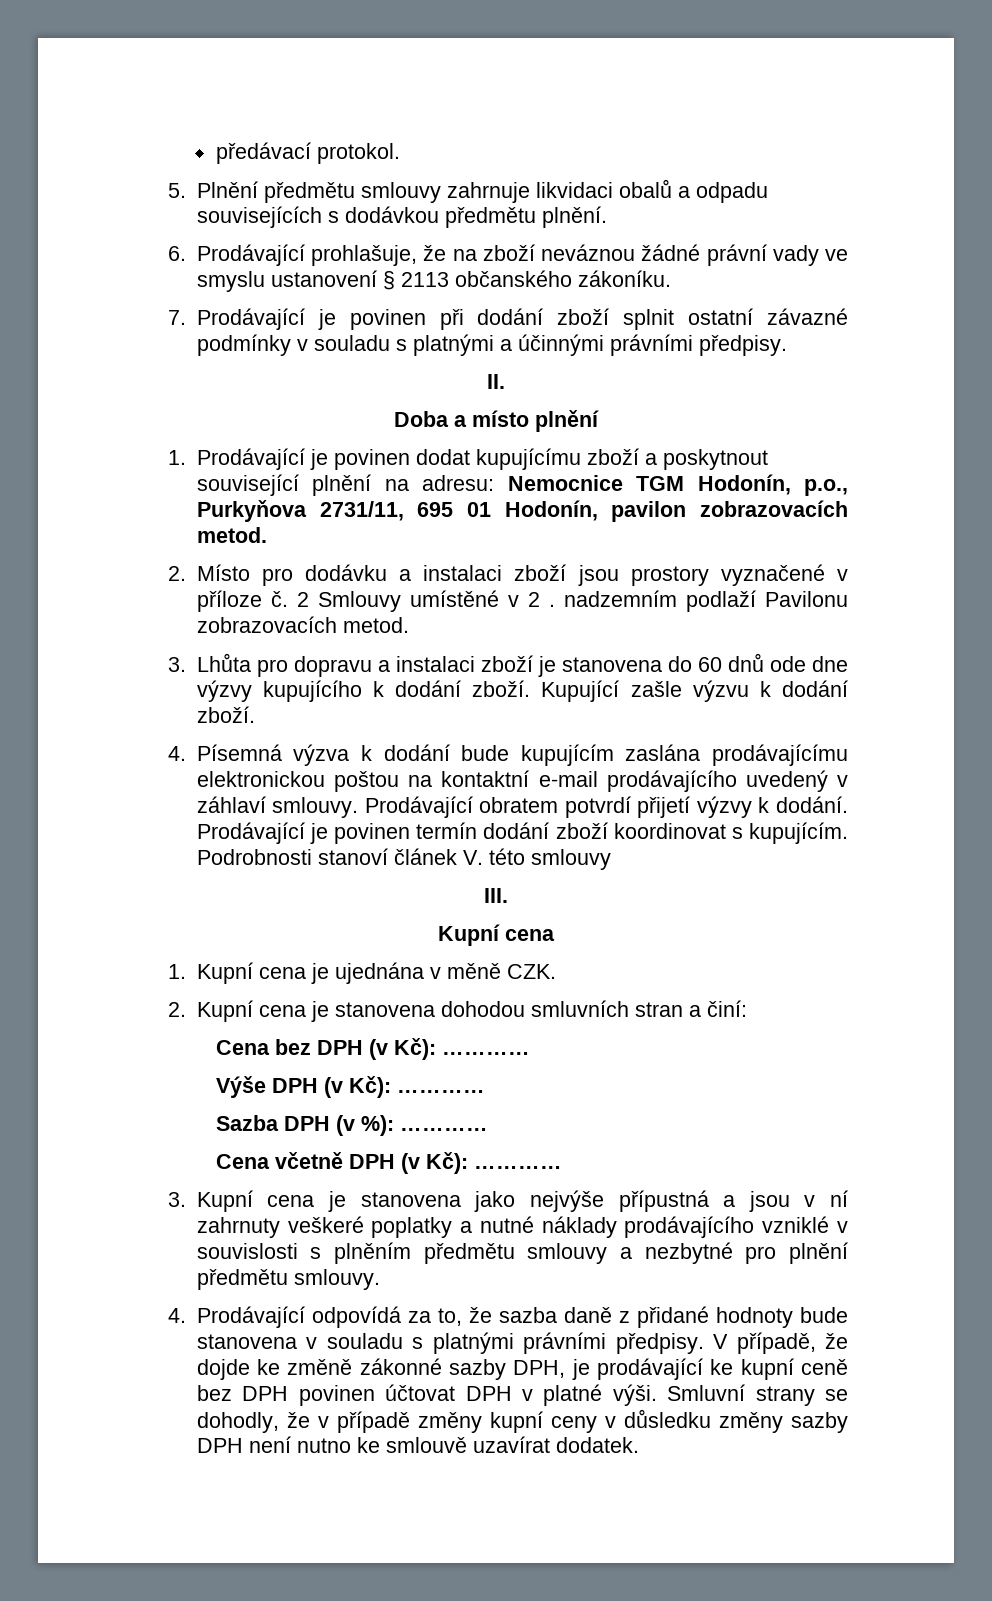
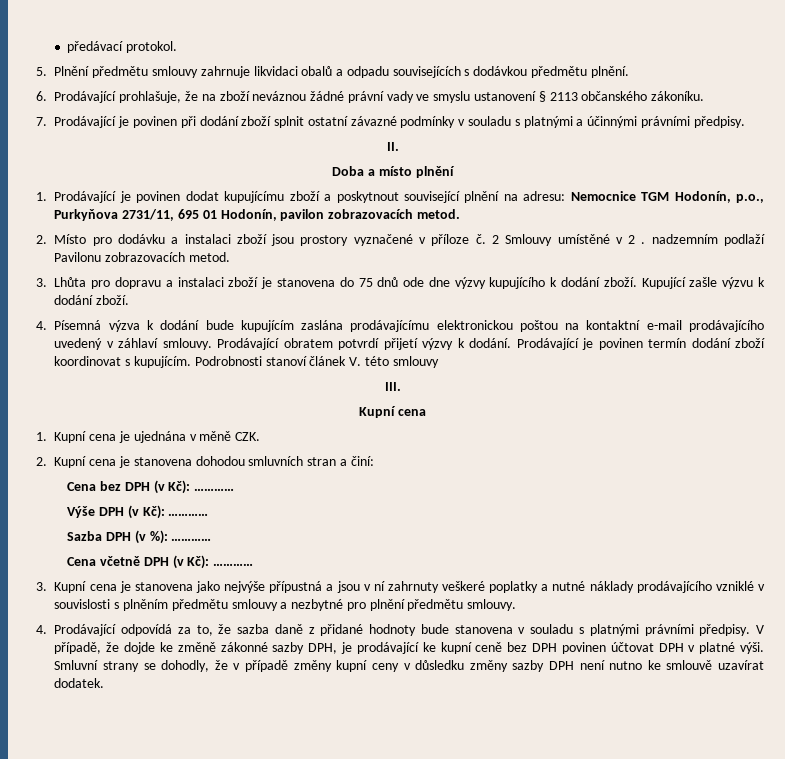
[697,657,722,672] 60 -> [358,278,373,287] 75

